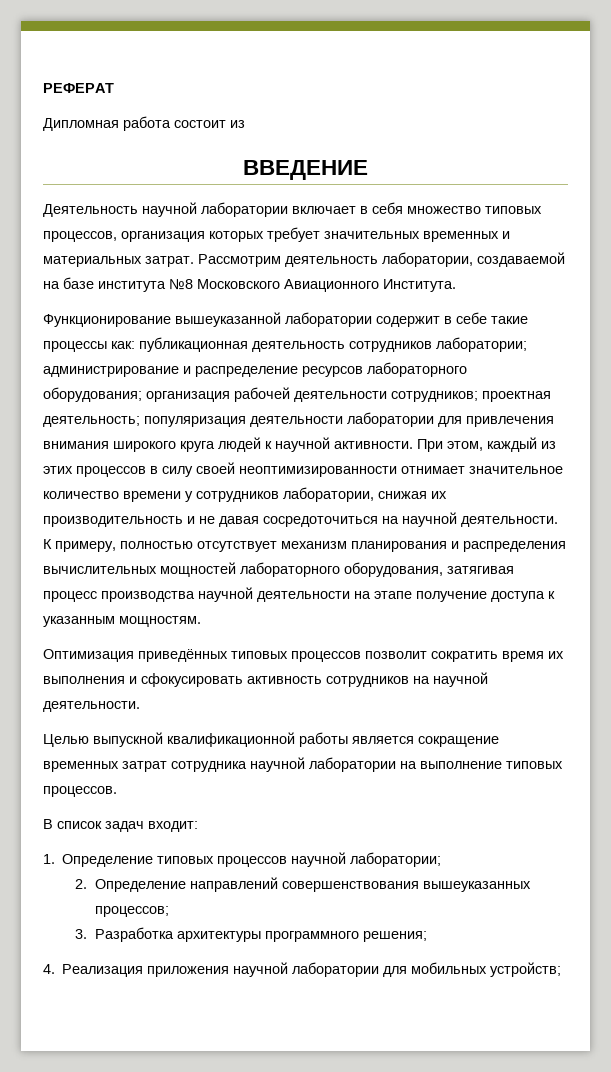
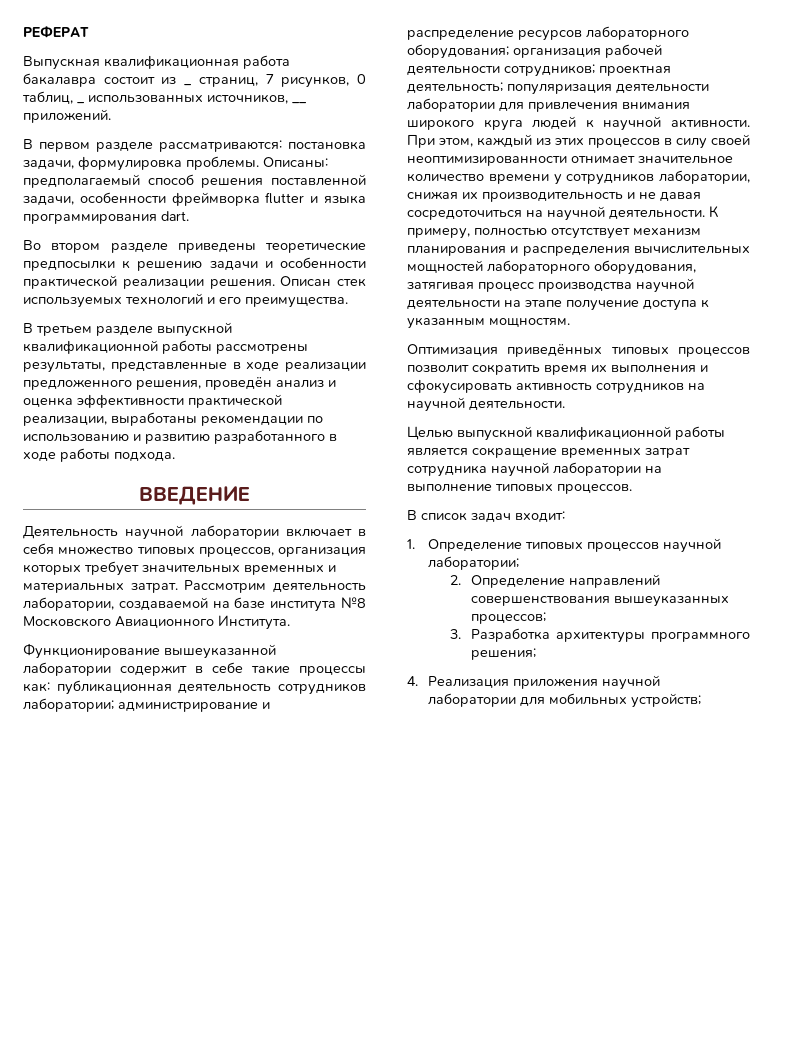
[43,116,245,131] Дипломная работа состоит из -> [23,55,290,70] [23,73,177,87] [184,74,367,88] [22,91,307,104] [23,109,111,123] [23,139,366,152] [23,156,328,171] [23,174,366,188] [23,192,367,206] [23,211,189,224] [23,240,366,253] [23,257,366,271] [23,275,366,289] [23,293,348,308] [23,322,232,337] [23,340,308,354] [23,362,366,373] [23,377,336,390] [23,394,282,408] [23,412,323,426] [23,430,337,444] [23,448,175,462] Выпускная квалификационная работа бакалавра состоит из _ страниц, 7 рисунков, 0 таблиц, _ использованных источников, __ приложений. // В первом разделе рассматриваются: постановка задачи, формулировка проблемы. Описаны: предполагаемый способ решения поставленной задачи, особенности фреймворка flutter и языка программирования dart. // Во втором разделе приведены теоретические предпосылки к решению задачи и особенности практической реализации решения. Описан стек используемых технологий и его преимущества. // В третьем разделе выпускной квалификационной работы рассмотрены результаты, представленные в ходе реализации предложенного решения, проведён анализ и оценка эффективности практической реализации, выработаны рекомендации по использованию и развитию разработанного в ходе работы подхода.

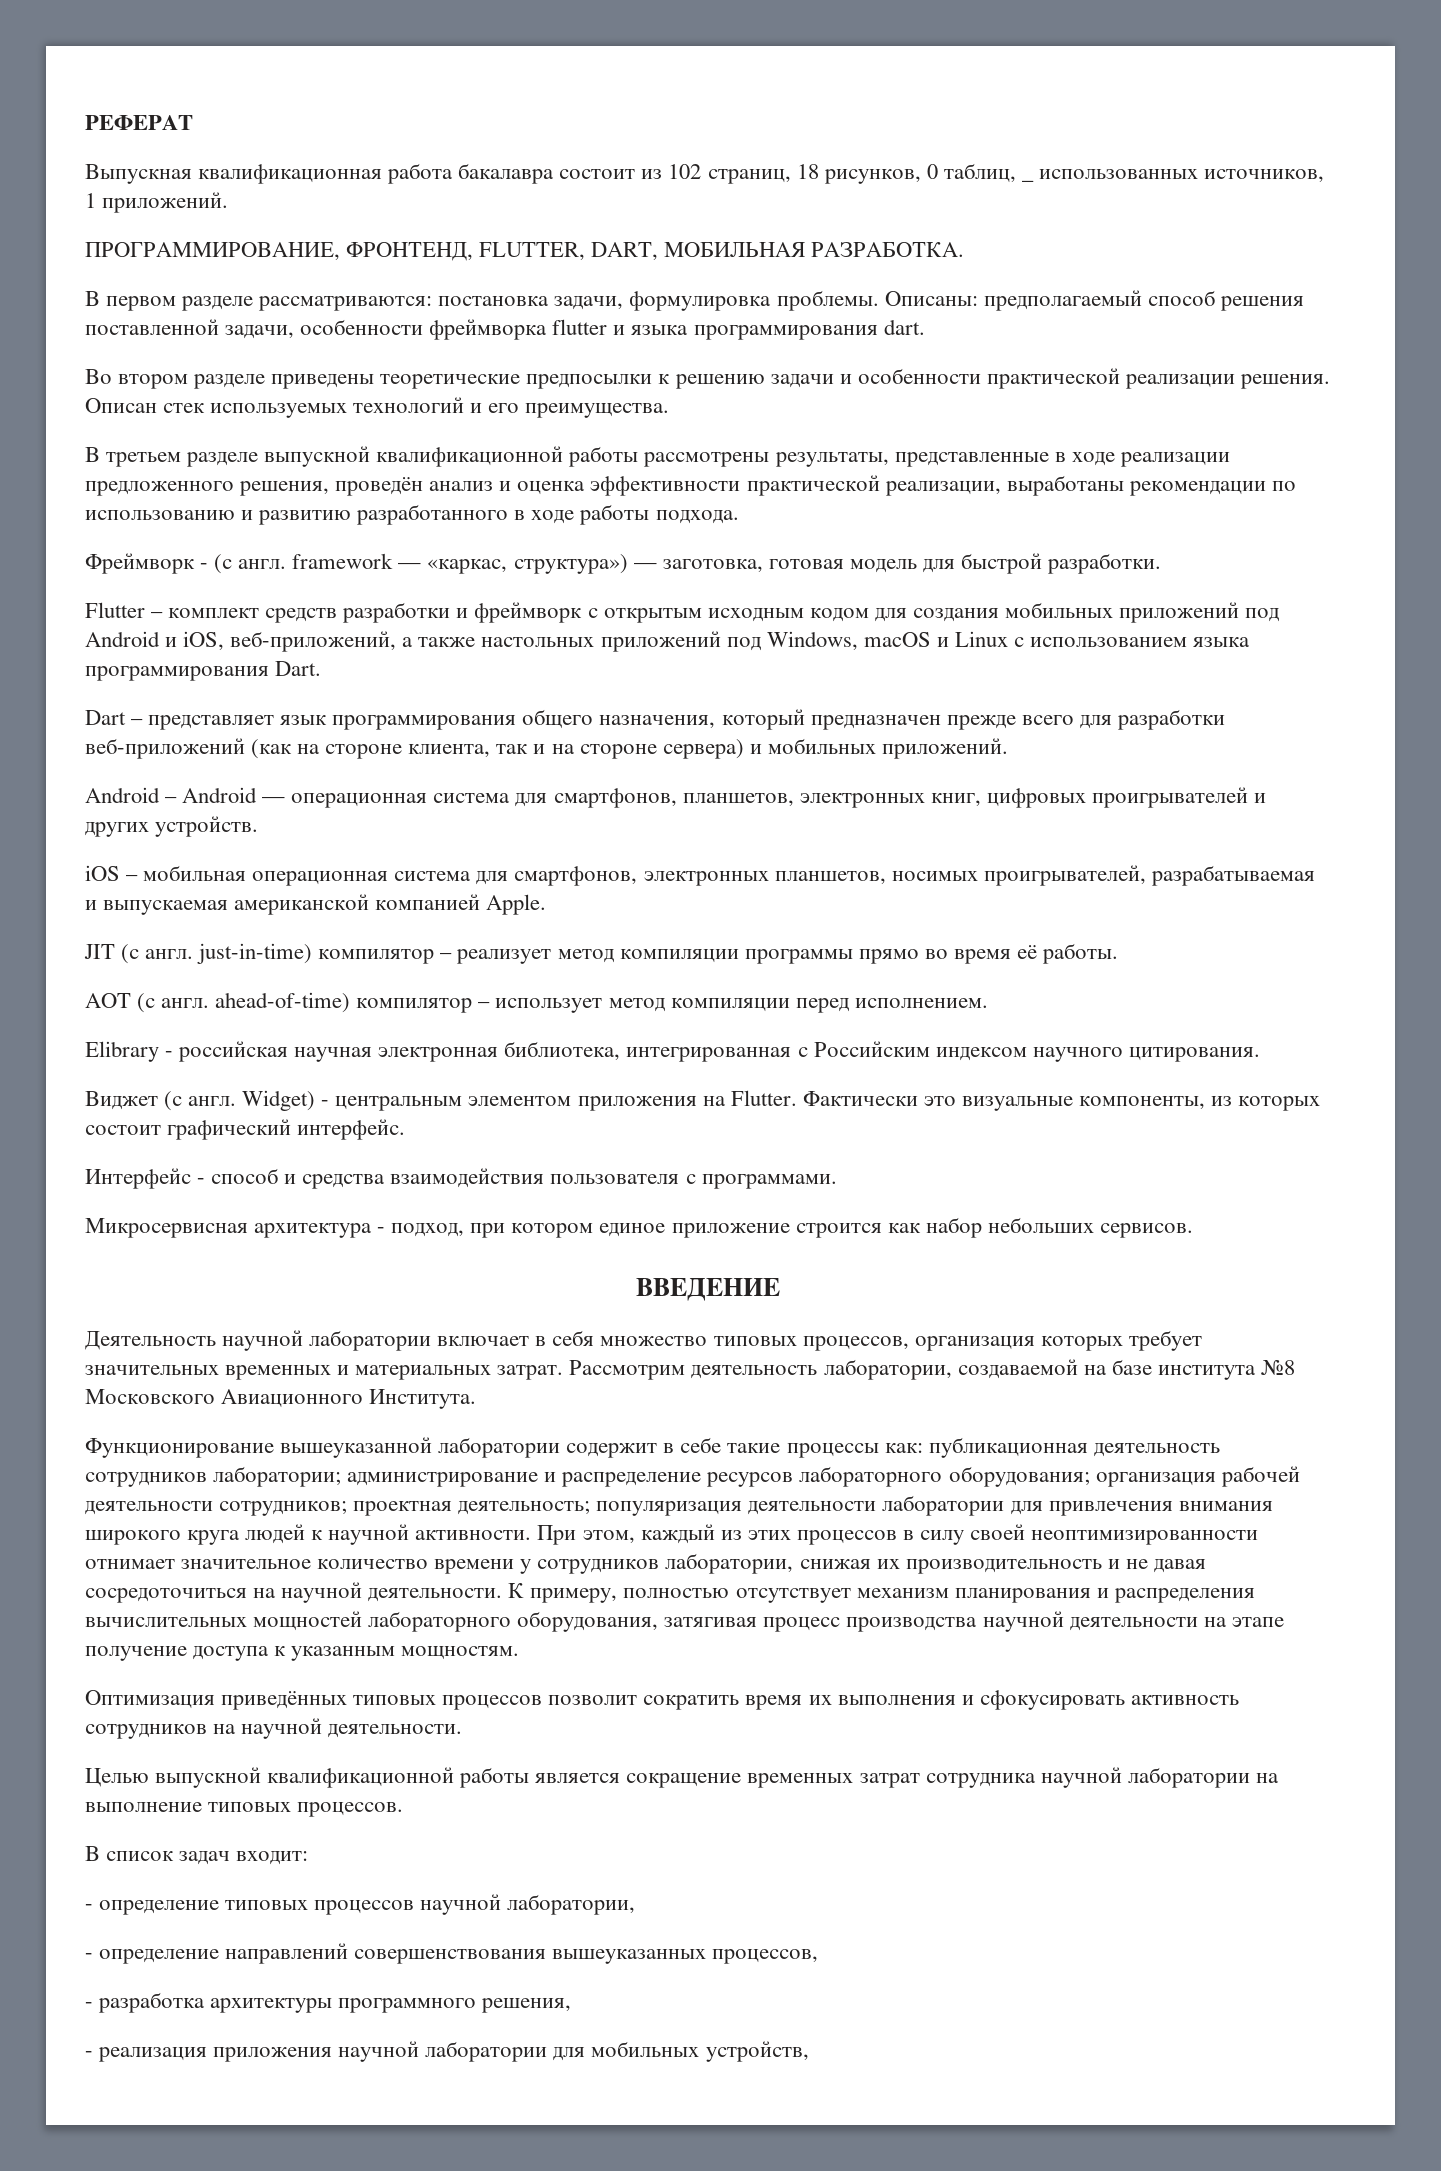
[184,74,274,87] _ страниц, 7 -> [668,164,819,184] 102 страниц, 18
[292,102,307,104] [23,109,111,123] __ приложений. -> [85,192,229,213] [85,242,965,261] 1 приложений. // ПРОГРАММИРОВАНИЕ, ФРОНТЕНД, FLUTTER, DART, МОБИЛЬНАЯ РАЗРАБОТКА.
(175, 456) none -> [85,553,1162,574] [85,602,1280,623] [85,631,1251,652] [85,661,322,681] [85,709,1225,730] [85,738,1008,759] [85,787,1266,808] [85,816,259,837] [85,865,1315,886] [85,894,547,915] [84,943,1119,964] [85,992,988,1013] [85,1041,1260,1062] [85,1090,1321,1111] [85,1119,406,1140] [85,1168,837,1189] [85,1217,1193,1238] // Фреймворк - (с англ. framework — «каркас, структура») — заготовка, готовая модель для быстрой разработки. // Flutter – комплект средств разработки и фреймворк с открытым исходным кодом для создания мобильных приложений под Android и iOS, веб-приложений, а также настольных приложений под Windows, macOS и Linux с использованием языка программирования Dart. // Dart – представляет язык программирования общего назначения, который предназначен прежде всего для разработки веб-приложений (как на стороне клиента, так и на стороне сервера) и мобильных приложений. // Android – Android — операционная система для смартфонов, планшетов, электронных книг, цифровых проигрывателей и других устройств. // iOS – мобильная операционная система для смартфонов, электронных планшетов, носимых проигрывателей, разрабатываемая и выпускаемая американской компанией Apple. // JIT (с англ. just-in-time) компилятор – реализует метод компиляции программы прямо во время её работы. // AOT (с англ. ahead-of-time) компилятор – использует метод компиляции перед исполнением. // Еlibrary - российская научная электронная библиотека, интегрированная с Российским индексом научного цитирования. // Виджет (с англ. Widget) - центральным элементом приложения на Flutter. Фактически это визуальные компоненты, из которых состоит графический интерфейс. // Интерфейс - способ и средства взаимодействия пользователя с программами. // Микросервисная архитектура - подход, при котором единое приложение строится как набор небольших сервисов.
[407,539,523,552] 1. Определение -> [85,1900,220,1915] - определение
[427,556,520,570] [449,574,661,588] [471,595,730,607] [471,612,547,624] [449,628,750,643] [471,648,537,660] [407,676,510,688] лаборатории; // 2. Определение направлений совершенствования вышеуказанных процессов; // 3. Разработка архитектуры программного решения; // 4. Реализация -> [507,1894,636,1915] [85,1943,819,1964] [85,1992,572,2013] [85,2047,208,2062] лаборатории, // - определение направлений совершенствования вышеуказанных процессов, // - разработка архитектуры программного решения, // - реализация
[631,693,702,708] устройств; -> [705,2041,809,2062] устройств,

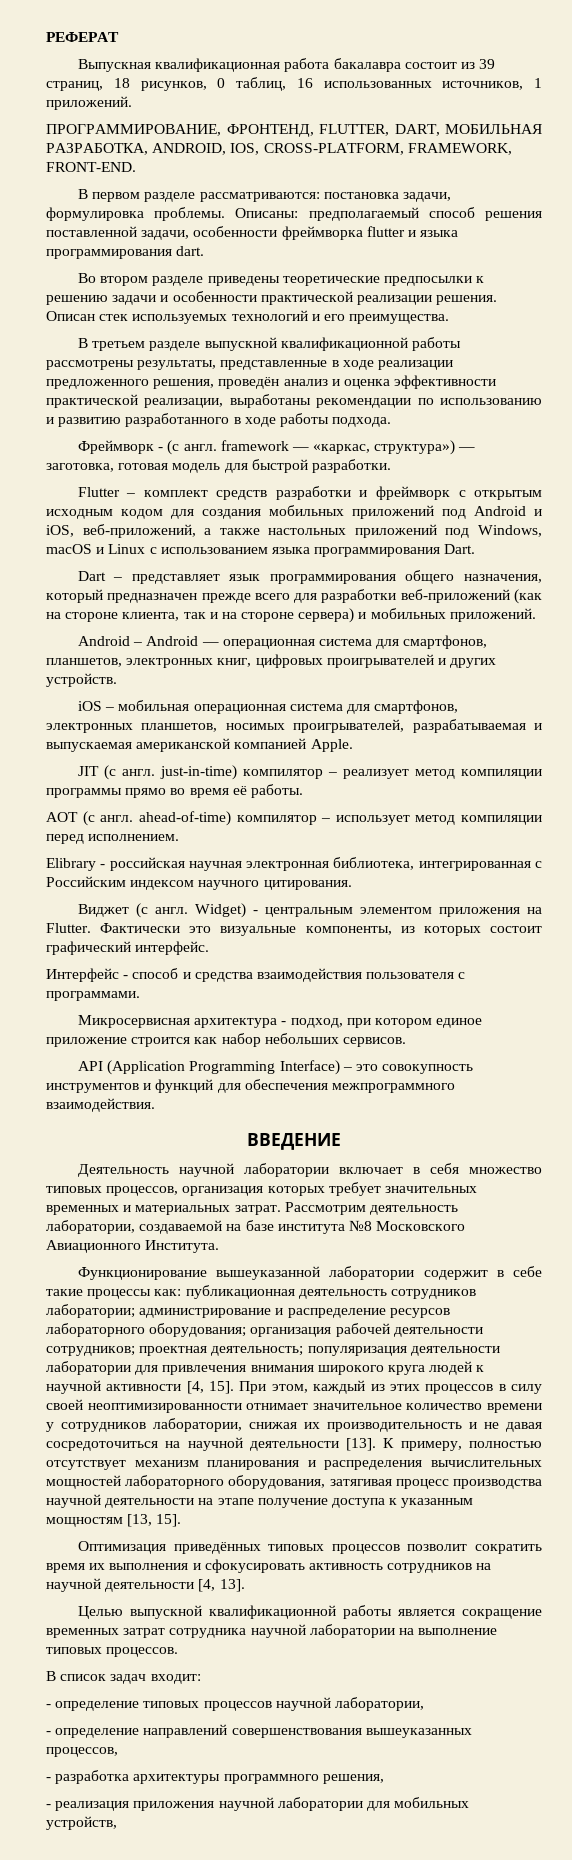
[668,164,702,179] 102 -> [479,59,496,69] 39
[1021,179,1034,182] _ -> [296,78,313,88] 16
[811,242,965,257] РАЗРАБОТКА. -> [46,143,512,155] [46,162,136,172] РАЗРАБОТКА, ANDROID, IOS, CROSS-PLATFORM, FRAMEWORK, FRONT-END.
(1193, 1230) none -> [77,1060,474,1075] [46,1079,455,1093] [46,1098,155,1112] // API (Application Programming Interface) – это совокупность инструментов и функций для обеспечения межпрограммного взаимодействия.
[415,1530,532,1540] активности. -> [106,1381,235,1394] активности [4, 15].
[368,1588,503,1602] деятельности. -> [249,1438,377,1451] деятельности [13].
[401,1646,520,1660] мощностям. -> [46,1514,182,1527] мощностям [13, 15].
[328,1724,463,1738] деятельности. -> [105,1579,245,1592] деятельности [4, 13].

